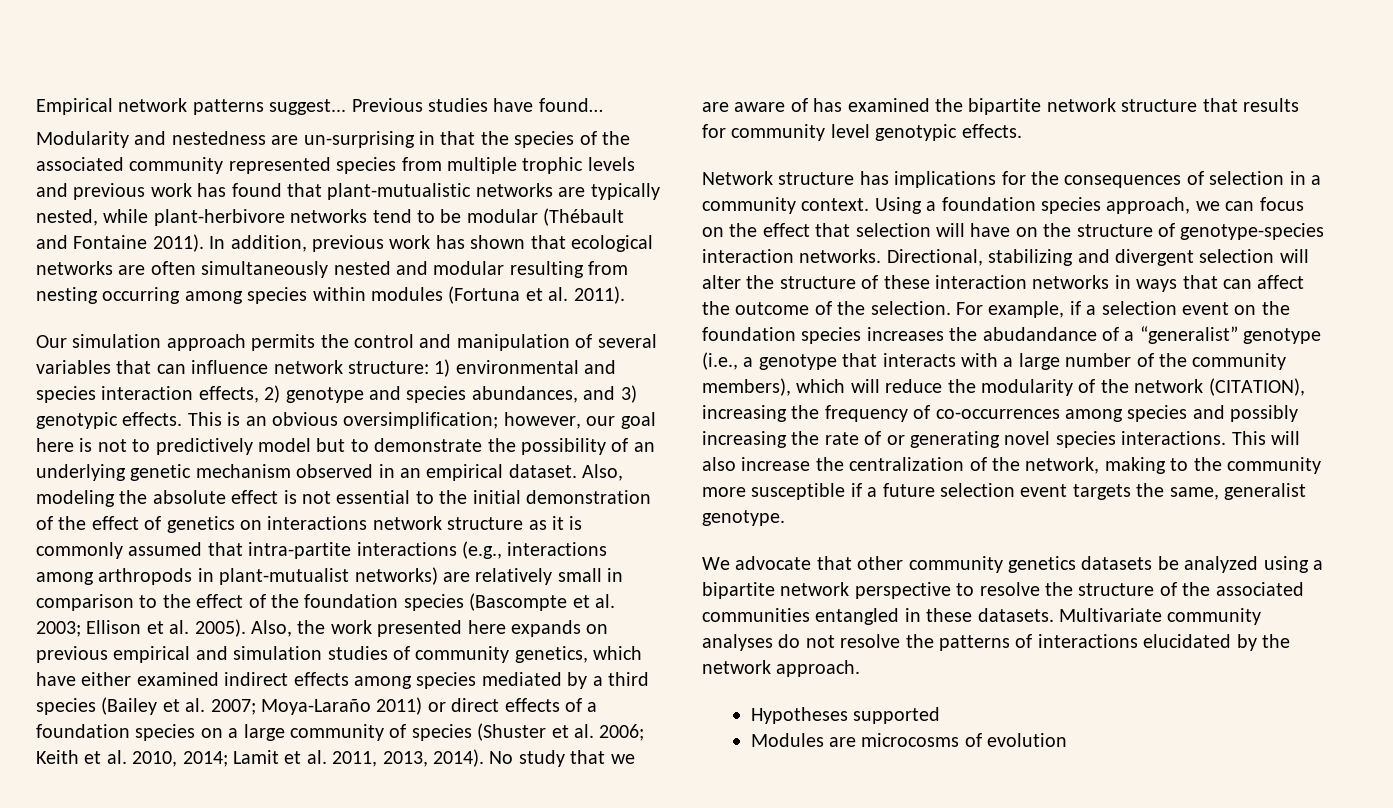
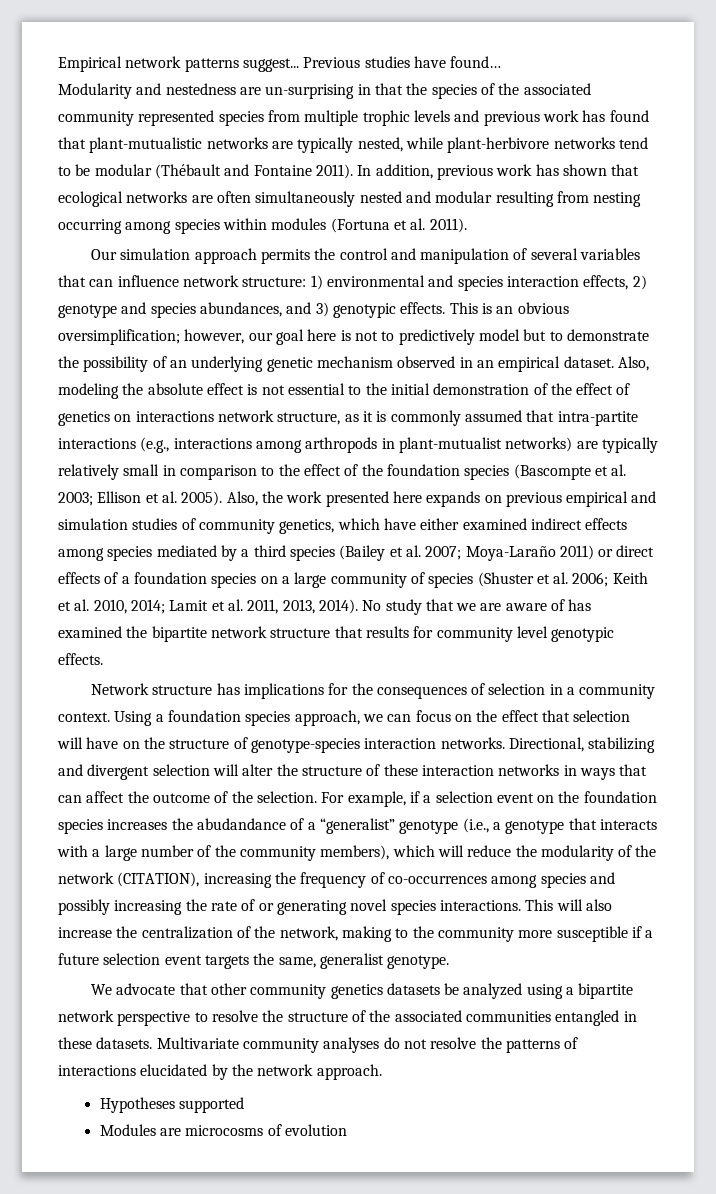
[447,517,524,530] structure -> [277,412,341,425] structure,
(470, 577) none -> [601,437,658,453] typically

